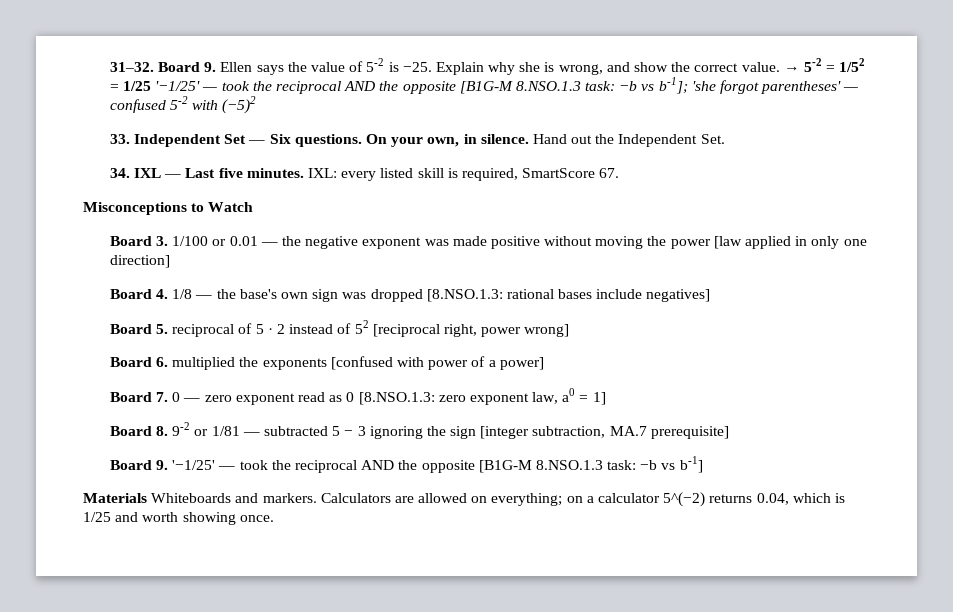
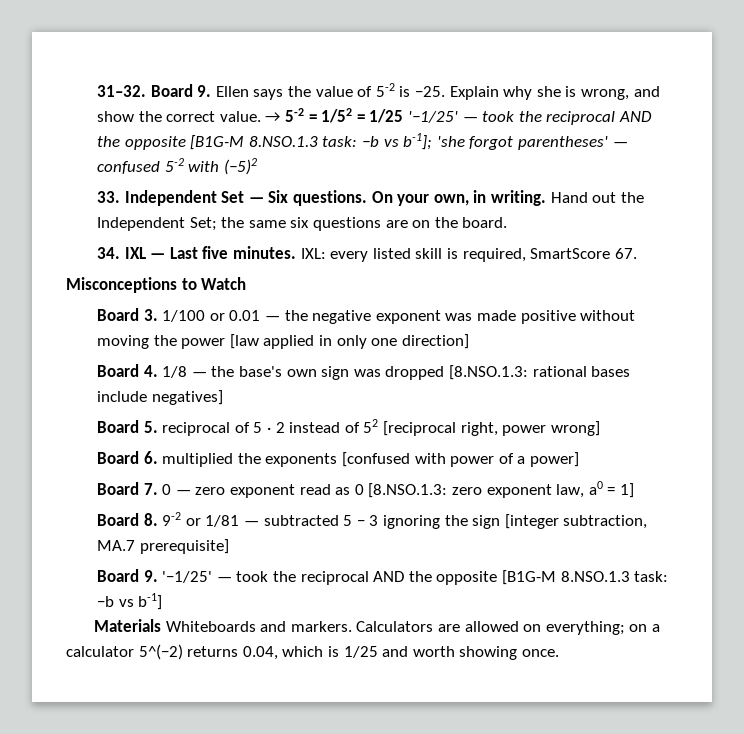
[480,134,529,144] silence. -> [490,190,546,206] writing.
[700,134,725,144] Set. -> [189,217,508,231] Set; the same six questions are on the board.

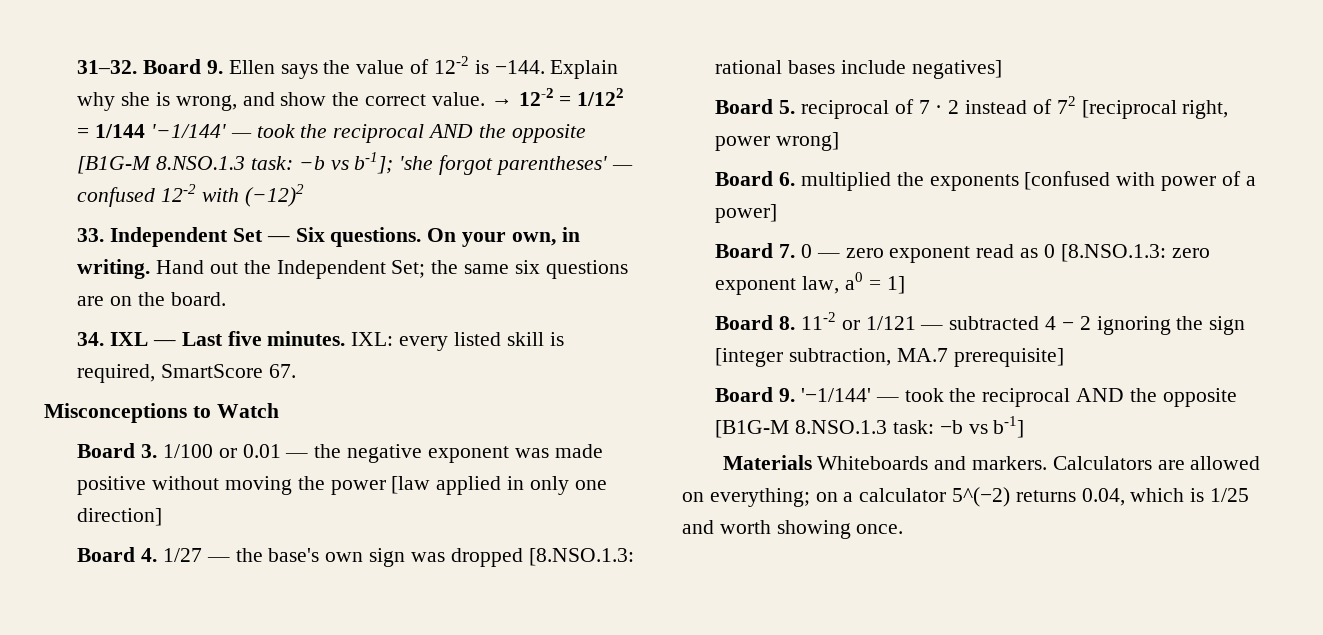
[375,83,445,97] 5-2 is −25. -> [433,56,545,74] 12-2 is −144.
[285,108,458,123] 5-2 = 1/52 = 1/25 '−1/25' -> [518,88,625,106] [77,124,227,138] 12-2 = 1/122 = 1/144 '−1/144'
[164,158,257,175] 5-2 with (−5)2 -> [161,184,304,207] 12-2 with (−12)2
[162,366,188,378] 1/8 -> [163,548,203,562] 1/27
[253,422,263,433] 5 -> [918,100,930,114] 7
[363,419,379,433] 52 -> [1056,96,1076,114] 72
[162,512,379,527] 9-2 or 1/81 — subtracted 5 − 3 -> [801,312,1091,330] 11-2 or 1/121 — subtracted 4 − 2
[162,571,213,583] '−1/25' -> [801,388,872,402] '−1/144'

